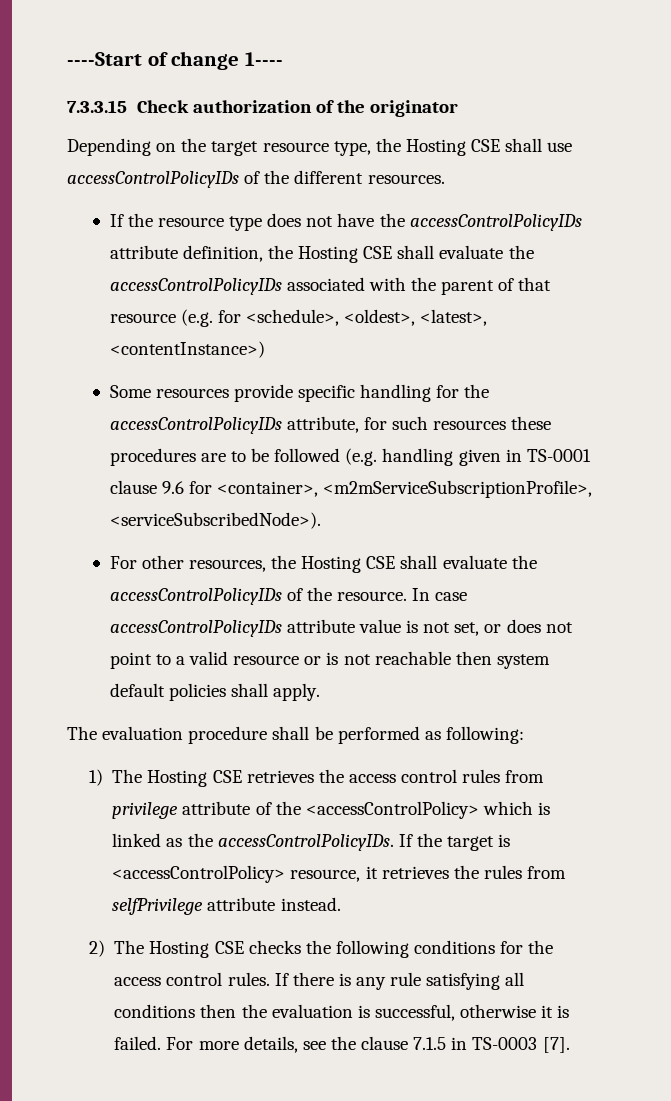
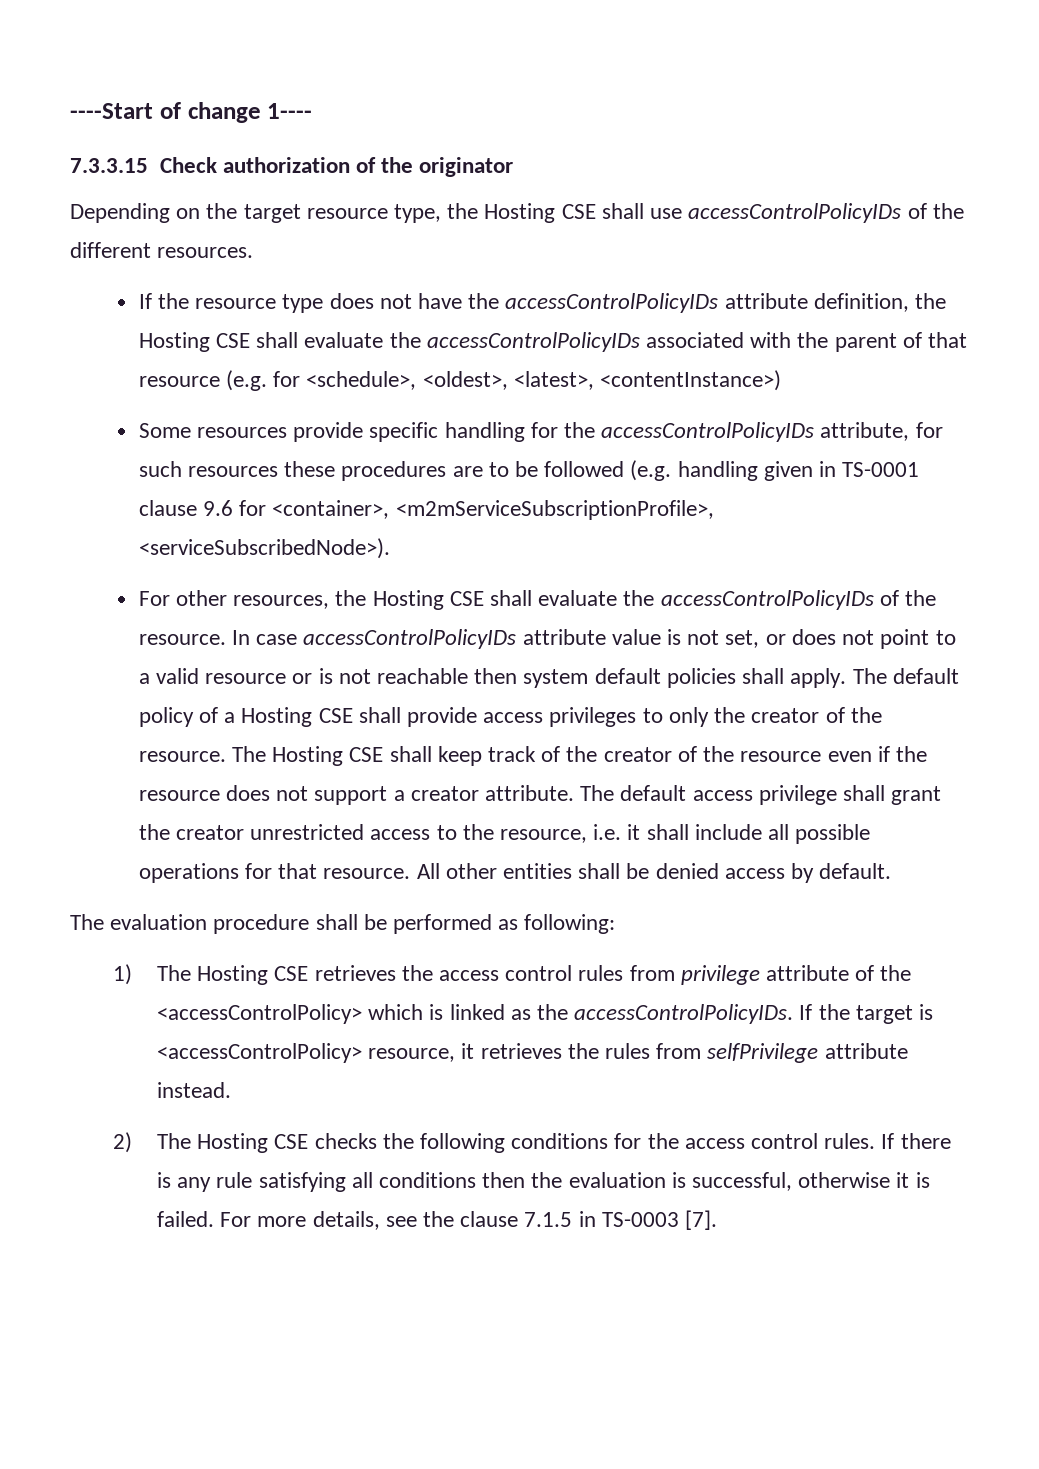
(321, 692) none -> [852,668,959,684] [138,707,882,727] [138,746,927,766] [138,785,942,805] [138,824,871,844] [138,863,892,883] The default policy of a Hosting CSE shall provide access privileges to only the creator of the resource. The Hosting CSE shall keep track of the creator of the resource even if the resource does not support a creator attribute. The default access privilege shall grant the creator unrestricted access to the resource, i.e. it shall include all possible operations for that resource. All other entities shall be denied access by default.

